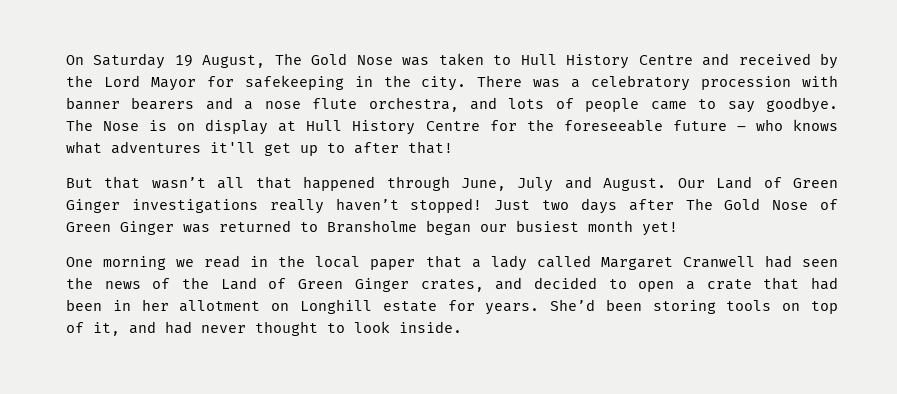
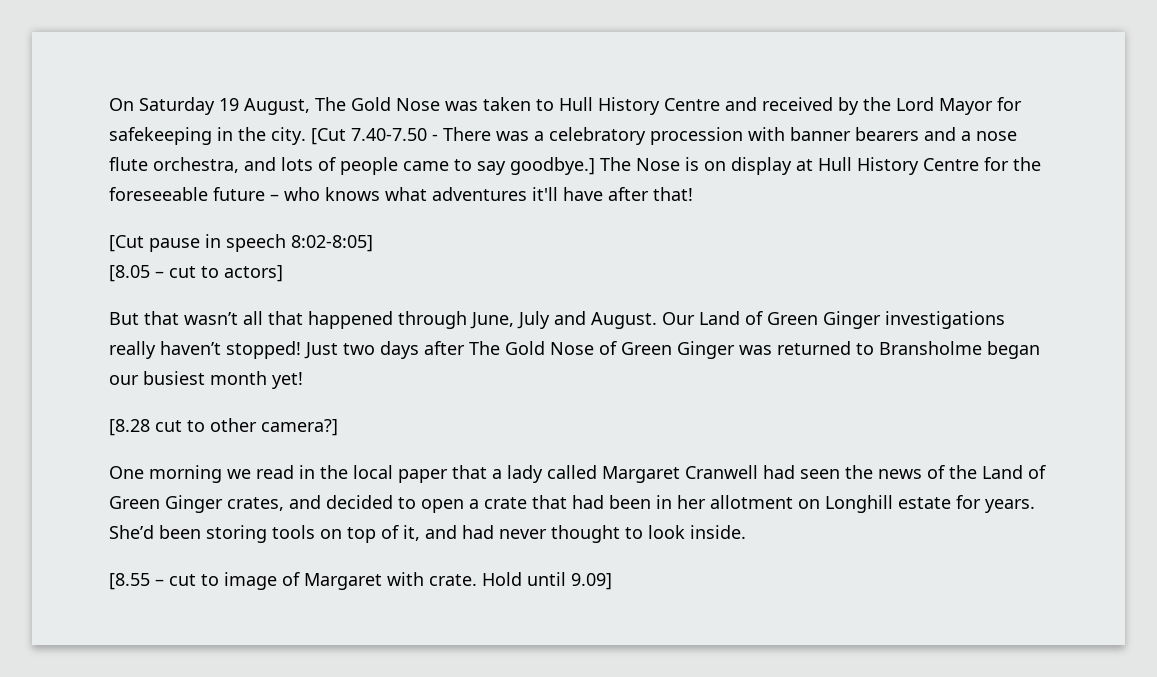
(467, 83) none -> [311,128,438,145] [Cut 7.40-7.50 -
[766,97,839,113] goodbye. -> [510,157,595,175] goodbye.]
[264,143,345,156] get up to -> [563,187,603,201] have
(453, 147) none -> [109,234,373,252] [109,265,283,282] // [Cut pause in speech 8:02-8:05] // [8.05 – cut to actors]
(678, 229) none -> [109,418,338,436] // [8.28 cut to other camera?]
(462, 327) none -> [109,572,612,590] // [8.55 – cut to image of Margaret with crate. Hold until 9.09]

